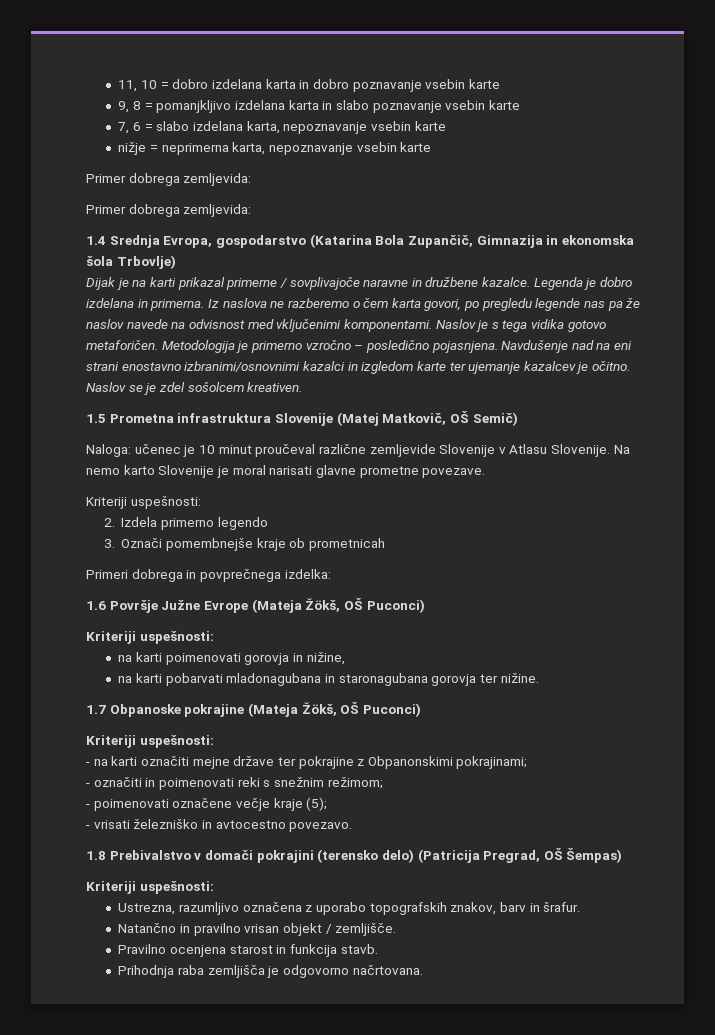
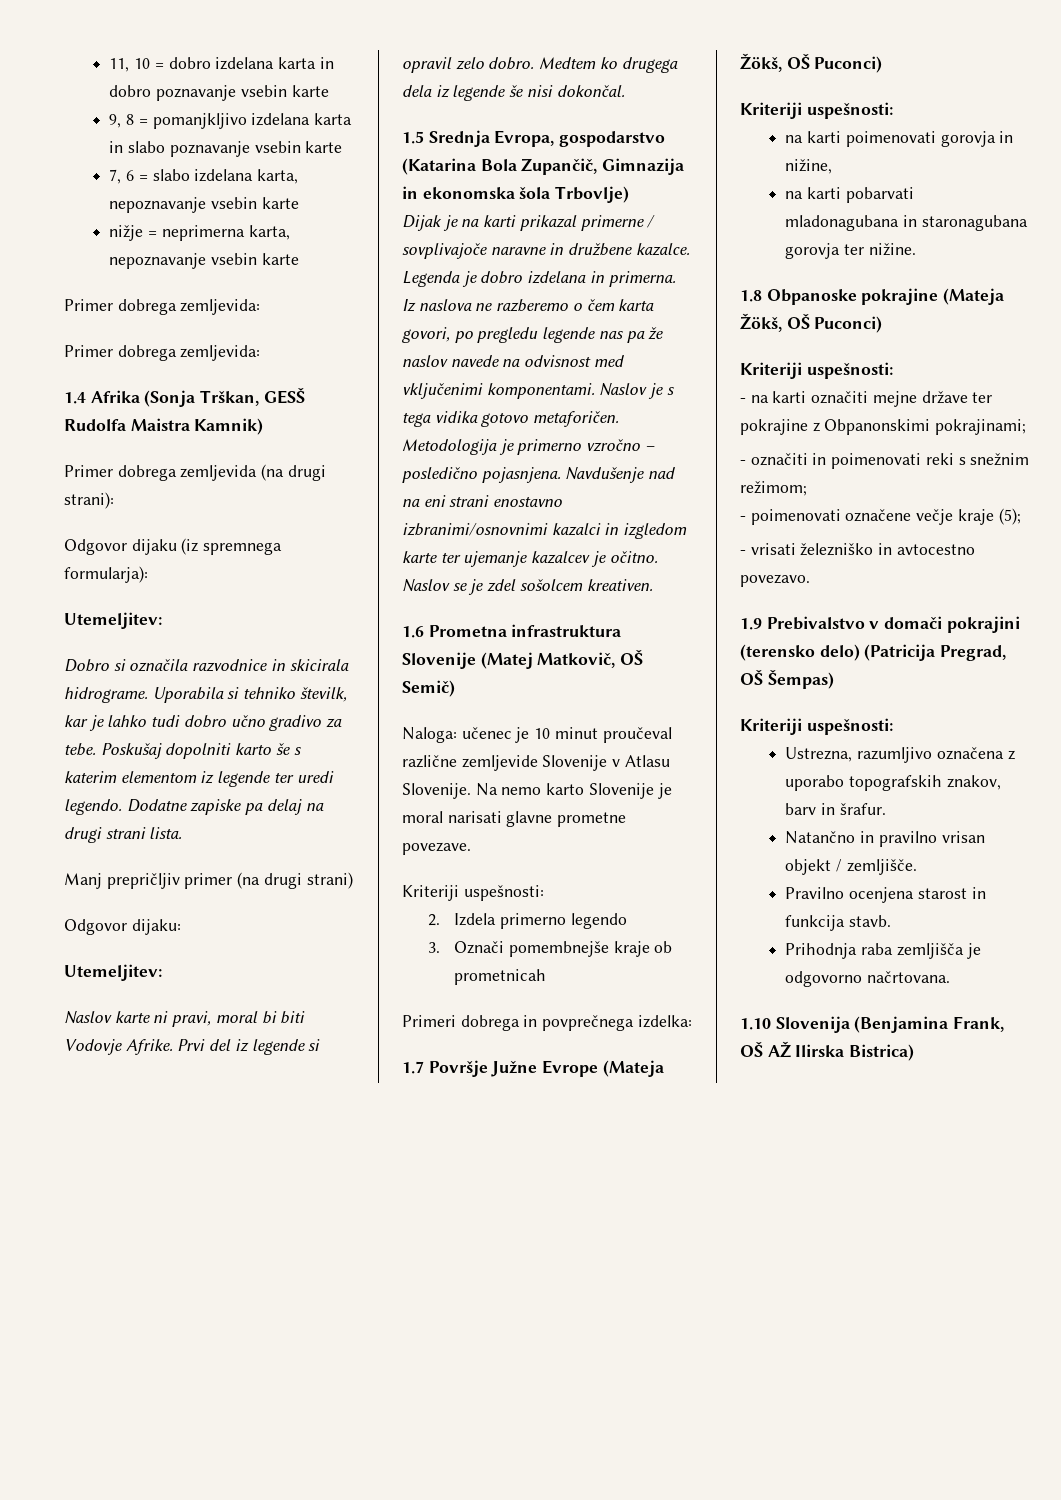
(106, 240) none -> [90,387,305,407] [64,418,264,435] [64,464,326,481] [64,492,114,509] [64,538,283,555] [64,566,148,583] [64,612,162,629] [64,659,349,672] [64,687,347,703] [64,715,343,731] [64,743,301,759] [64,771,334,787] [64,799,324,815] [64,827,183,843] [64,872,353,889] [64,919,181,935] [64,964,162,981] [64,1011,306,1027] [64,1039,321,1055] [402,57,678,73] [402,85,625,101] [402,131,424,144] Afrika (Sonja Trškan, GESŠ Rudolfa Maistra Kamnik) // Primer dobrega zemljevida (na drugi strani): // Odgovor dijaku (iz spremnega formularja): // Utemeljitev: // Dobro si označila razvodnice in skicirala hidrograme. Uporabila si tehniko številk, kar je lahko tudi dobro učno gradivo za tebe. Poskušaj dopolniti karto še s katerim elementom iz legende ter uredi legendo. Dodatne zapiske pa delaj na drugi strani lista. // Manj prepričljiv primer (na drugi strani) // Odgovor dijaku: // Utemeljitev: // Naslov karte ni pravi, moral bi biti Vodovje Afrike. Prvi del iz legende si opravil zelo dobro. Medtem ko drugega dela iz legende še nisi dokončal. // 1.5
[86,414,106,423] 1.5 -> [402,626,424,638] 1.6
[86,601,106,610] 1.6 -> [402,1061,424,1074] 1.7
[86,705,106,714] 1.7 -> [740,290,762,302] 1.8
[86,851,106,860] 1.8 -> [740,618,762,630] 1.9
(423, 970) none -> [740,1016,1005,1033] [740,1041,915,1061] // 1.10 Slovenija (Benjamina Frank, OŠ AŽ Ilirska Bistrica)

